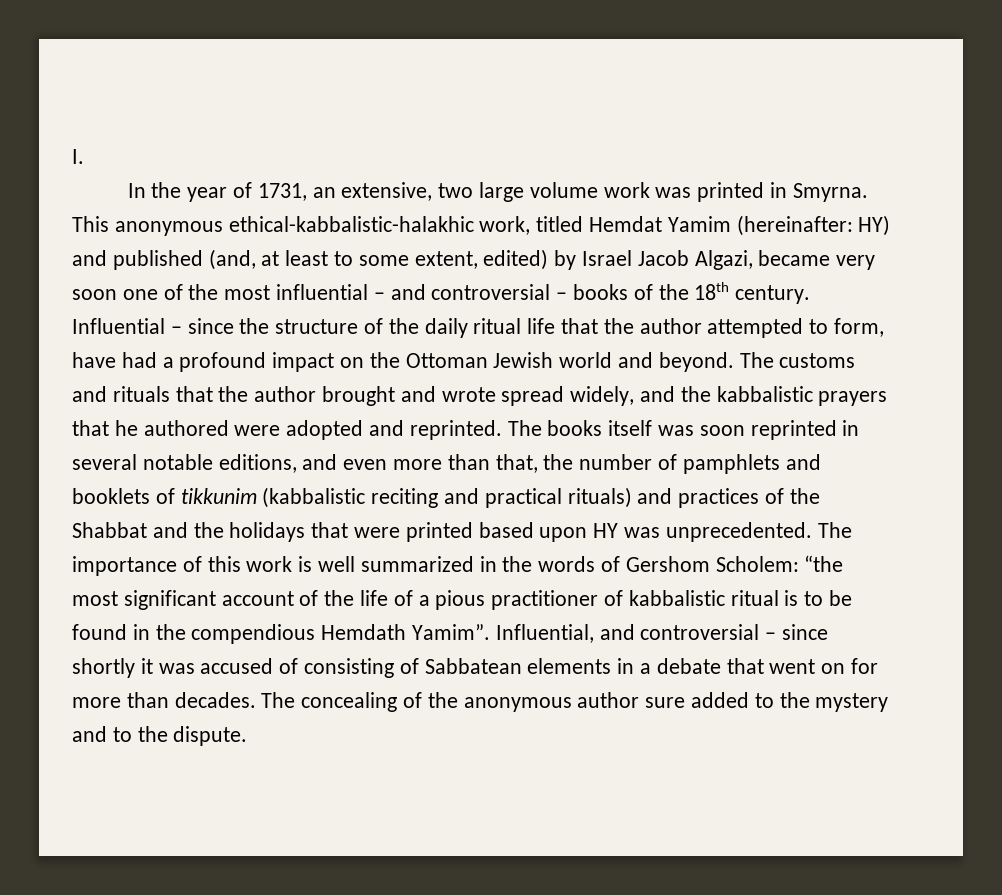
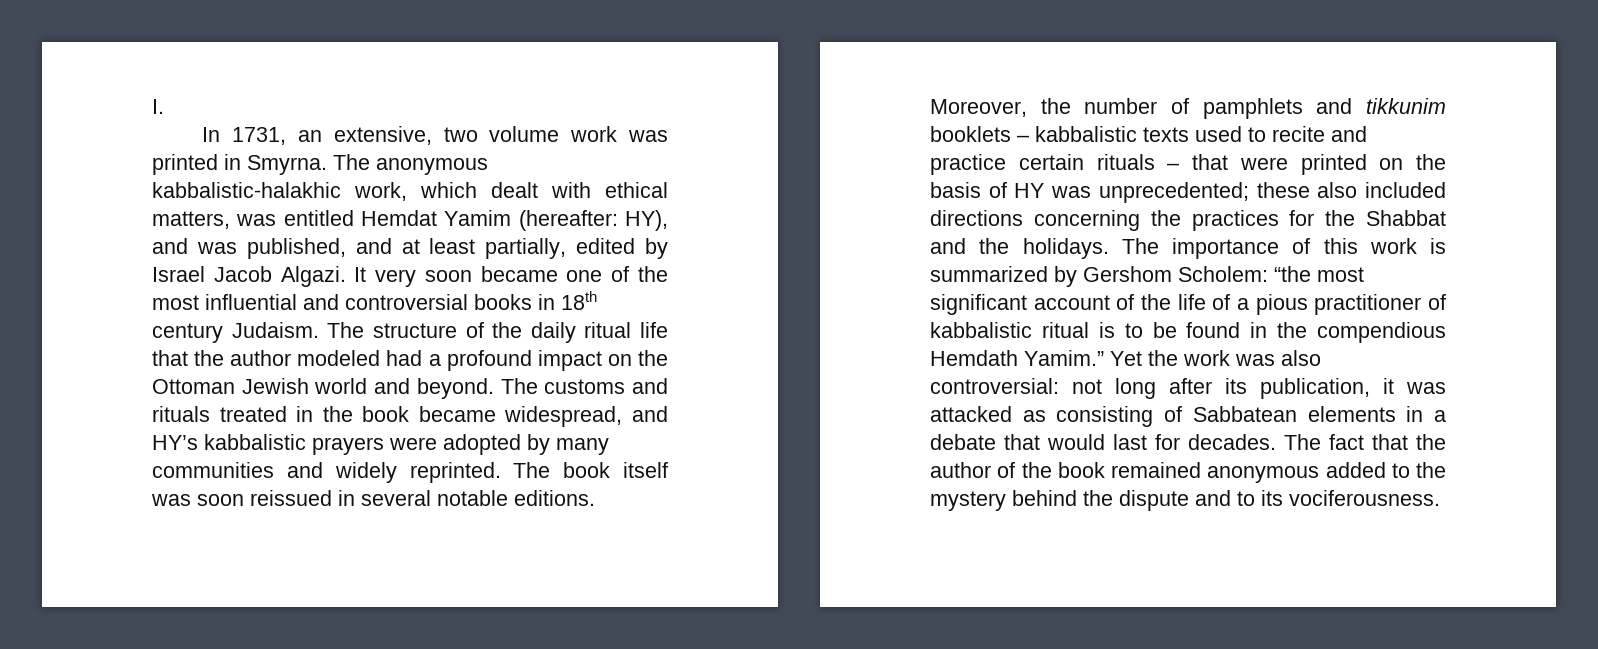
[151,182,252,202] the year of -> (221, 134) none
[478,182,524,202] large -> (478, 134) none
[72,215,891,236] [72,249,549,270] This anonymous ethical-kabbalistic-halakhic work, titled Hemdat Yamim (hereinafter: HY) and published (and, at least to some extent, edited) -> [333,154,488,175] [152,182,668,201] [152,210,668,231] [152,238,636,259] The anonymous kabbalistic-halakhic work, which dealt with ethical matters, was entitled Hemdat Yamim (hereafter: HY), and was published, and at least partially, edited
[694,250,831,270] Algazi, became -> [280,266,367,287] Algazi. It
(117, 294) none -> [480,266,558,282] became
[373,282,811,304] [72,318,270,334] – and controversial – books of the 18th century. Influential – since the -> [303,291,597,310] [152,322,365,343] and controversial books in 18th century Judaism. The
[707,318,885,338] [72,352,116,368] attempted to form, have -> [297,350,381,366] modeled
[175,386,888,406] [72,420,405,440] that the author brought and wrote spread widely, and the kabbalistic prayers that he authored were adopted and -> [219,406,668,427] [152,434,609,455] [152,462,397,483] treated in the book became widespread, and HY’s kabbalistic prayers were adopted by many communities and widely
[547,420,603,436] books -> [563,462,611,478] book
[750,420,837,440] reprinted -> [250,490,332,506] reissued
[218,454,538,473] editions, and even more than that, -> [514,490,595,506] [930,99,1027,117] editions. Moreover,
[72,487,820,508] [72,522,812,542] booklets of tikkunim (kabbalistic reciting and practical rituals) and practices of the Shabbat and the holidays that were printed based upon HY was unprecedented. -> [1366,98,1446,114] [930,126,1367,142] [930,154,1446,175] [930,182,1446,203] [930,210,1446,231] [930,238,1109,259] tikkunim booklets – kabbalistic texts used to recite and practice certain rituals – that were printed on the basis of HY was unprecedented; these also included directions concerning the practices for the Shabbat and the holidays.
[318,556,621,572] well summarized in the words of -> [930,266,1077,287] summarized by
[412,624,829,643] [72,658,299,678] Yamim”. Influential, and controversial – since shortly it was accused of -> [1024,350,1321,366] [930,378,1446,399] [930,406,1046,422] Yamim.” Yet the work was also controversial: not long after its publication, it was attacked as
[769,658,879,674] [72,692,889,712] [72,726,248,746] went on for more than decades. The concealing of the anonymous author sure added to the mystery and to the dispute. -> [1047,434,1446,450] [930,462,1446,483] [930,490,1440,511] would last for decades. The fact that the author of the book remained anonymous added to the mystery behind the dispute and to its vociferousness.

